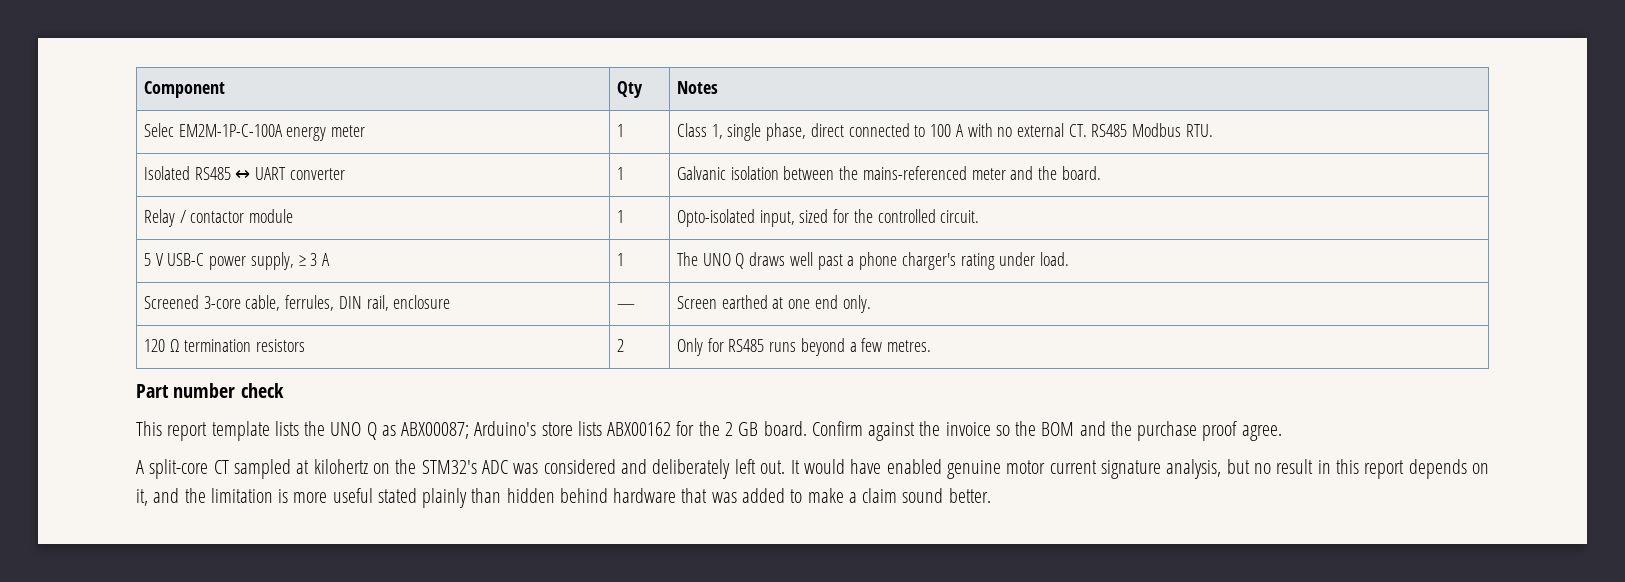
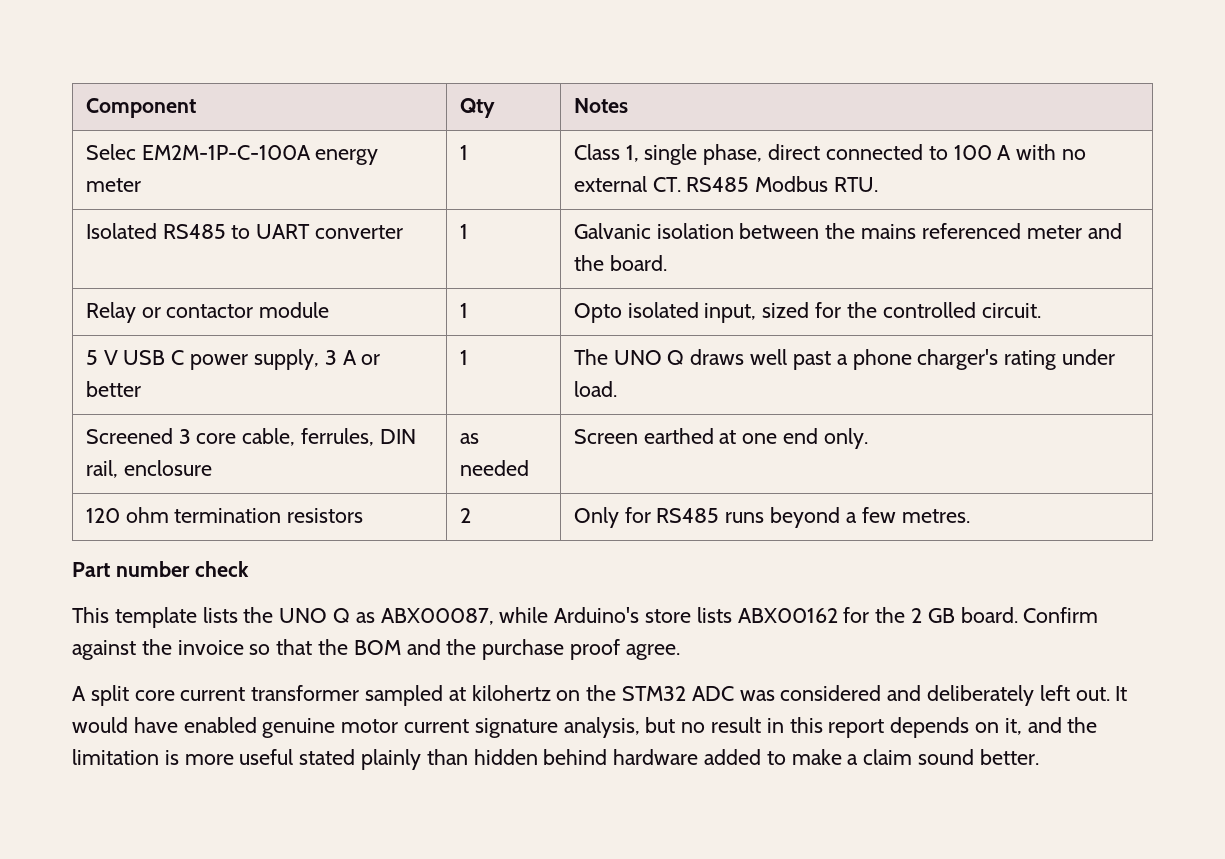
[235,170,251,180] ↔ -> [231,225,251,239] to
[862,166,967,180] mains-referenced -> [861,223,1021,239] mains referenced
[179,210,186,223] / -> [141,307,161,318] or
[676,209,755,227] Opto-isolated -> [573,302,699,323] Opto isolated
[167,253,205,266] USB-C -> [123,350,185,365] USB C
[298,255,306,266] ≥ -> (319, 359) none
(331, 259) none -> [361,354,381,365] [85,381,141,397] or better
[203,296,241,309] 3-core -> [178,429,237,444] 3 core
[616,304,635,309] — -> [459,433,479,444] [459,460,529,476] as needed
[169,339,180,352] Ω -> [125,507,169,523] ohm
[167,422,208,441] report -> (109, 615) none
[401,422,470,439] ABX00087; -> [380,607,549,625] ABX00087, while
(1010, 430) none -> [276,639,313,655] that
[149,459,229,479] split-core CT -> [90,685,360,706] split core current transformer
[421,460,477,474] STM32's -> [622,686,687,701] STM32
[681,488,737,503] that was -> (699, 757) none

